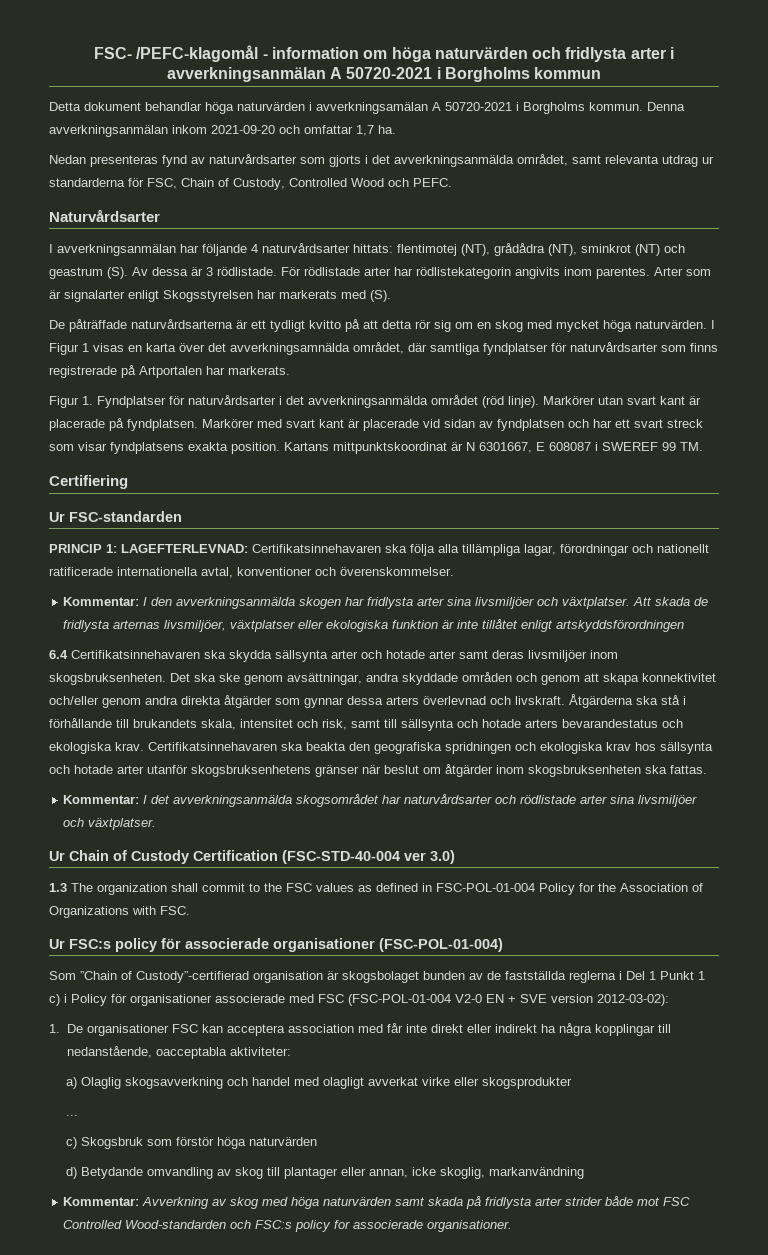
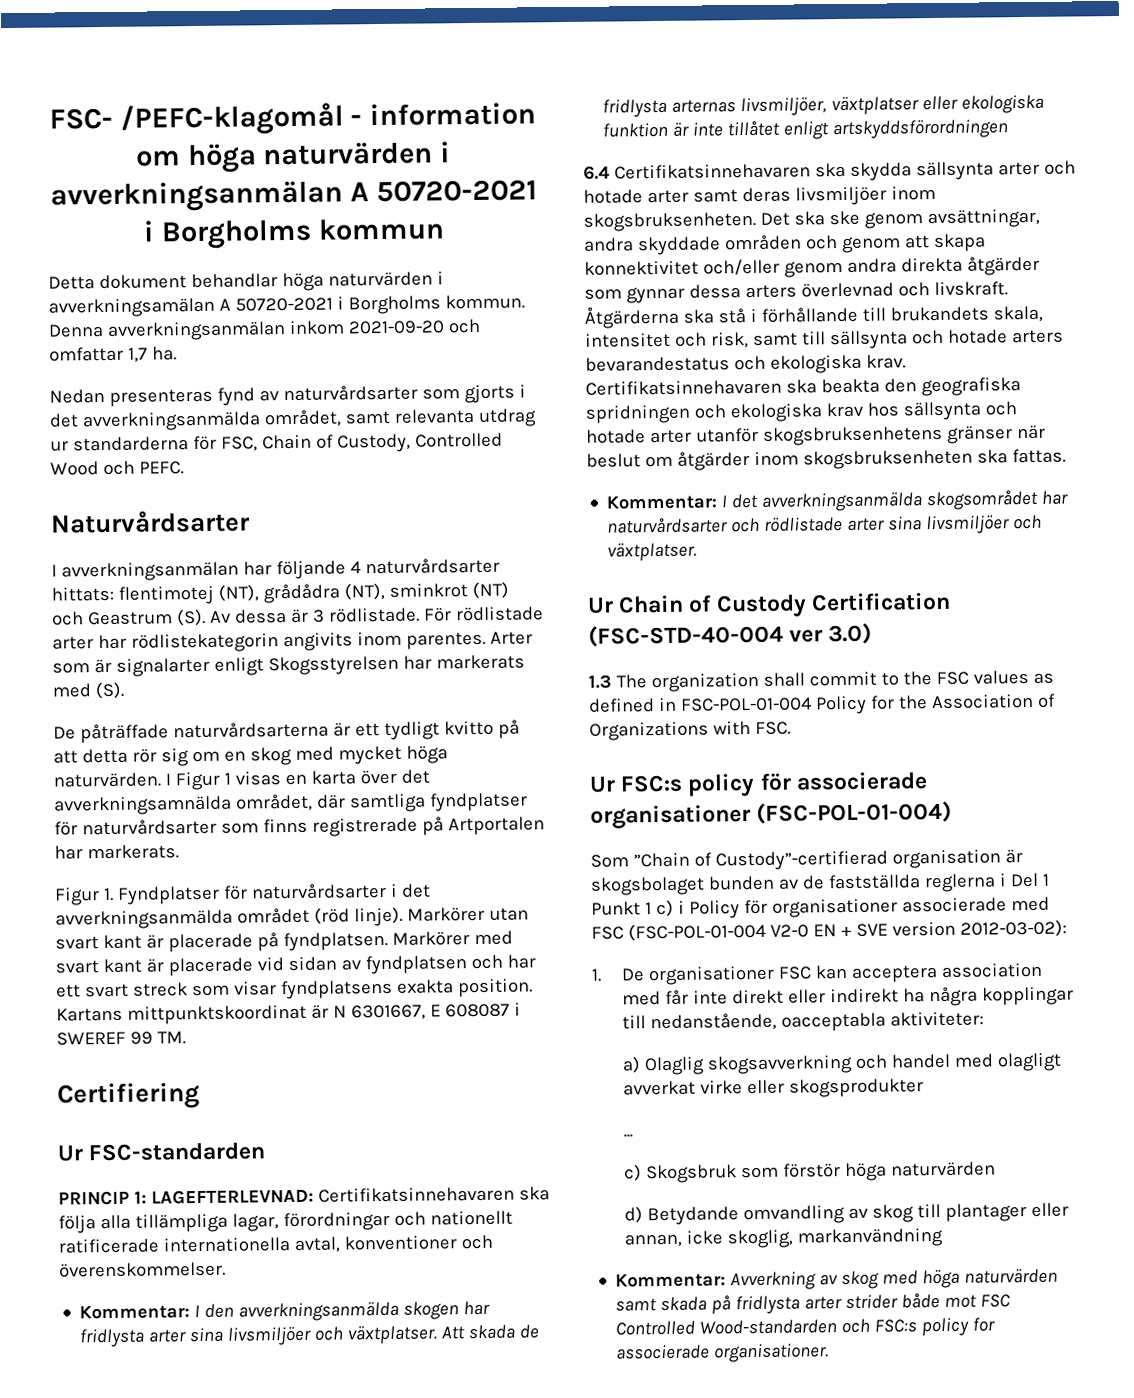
[532,47,666,62] och fridlysta arter -> (434, 153) none
[49,267,103,279] geastrum -> [87,611,173,626] Geastrum

